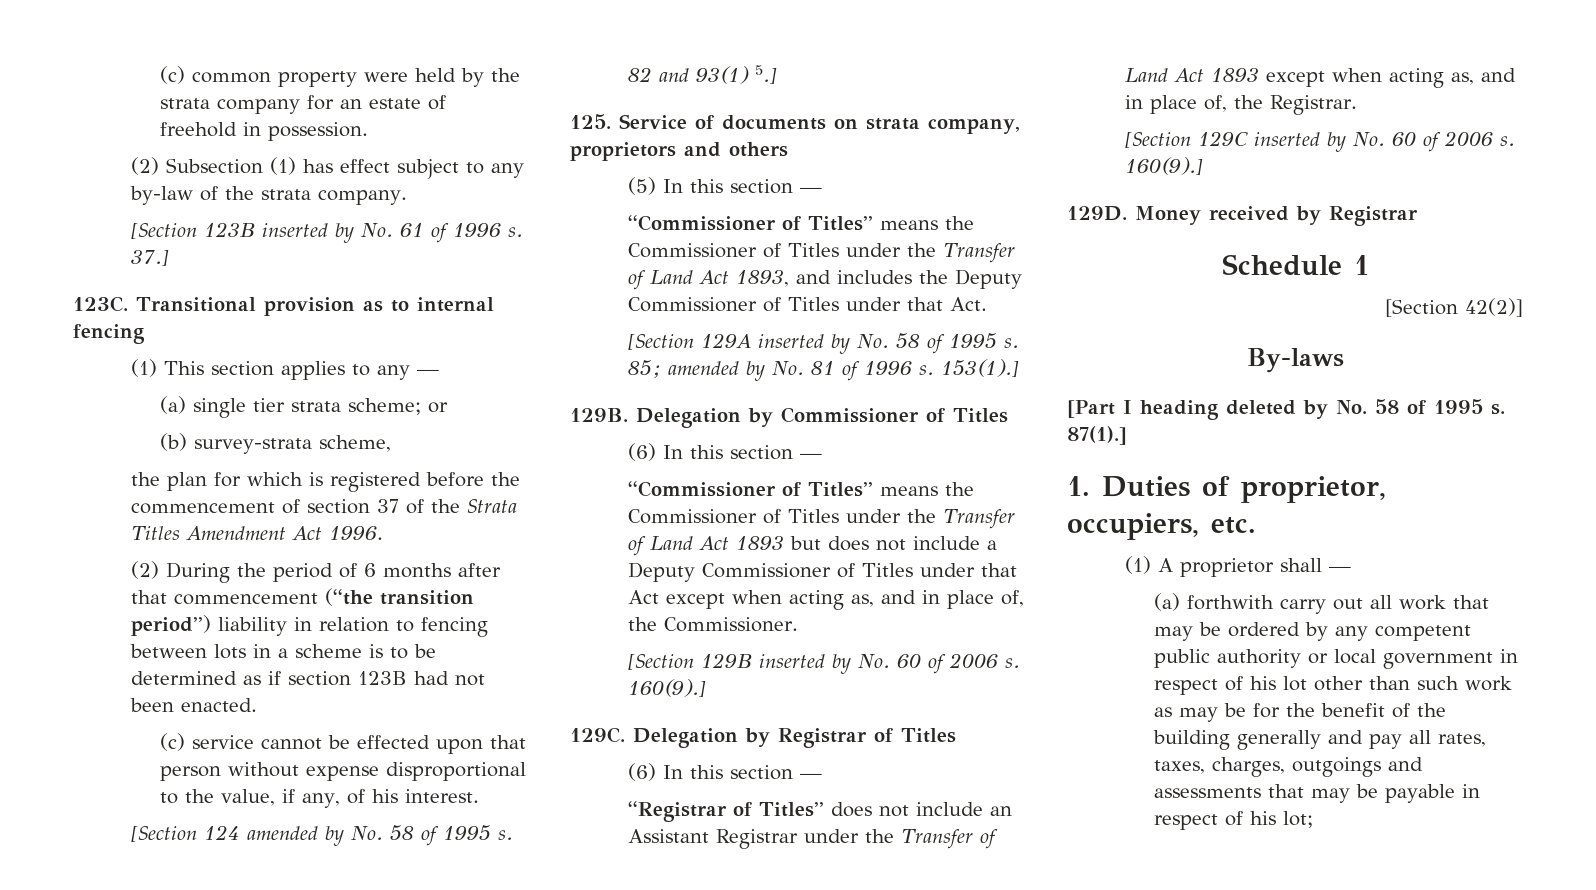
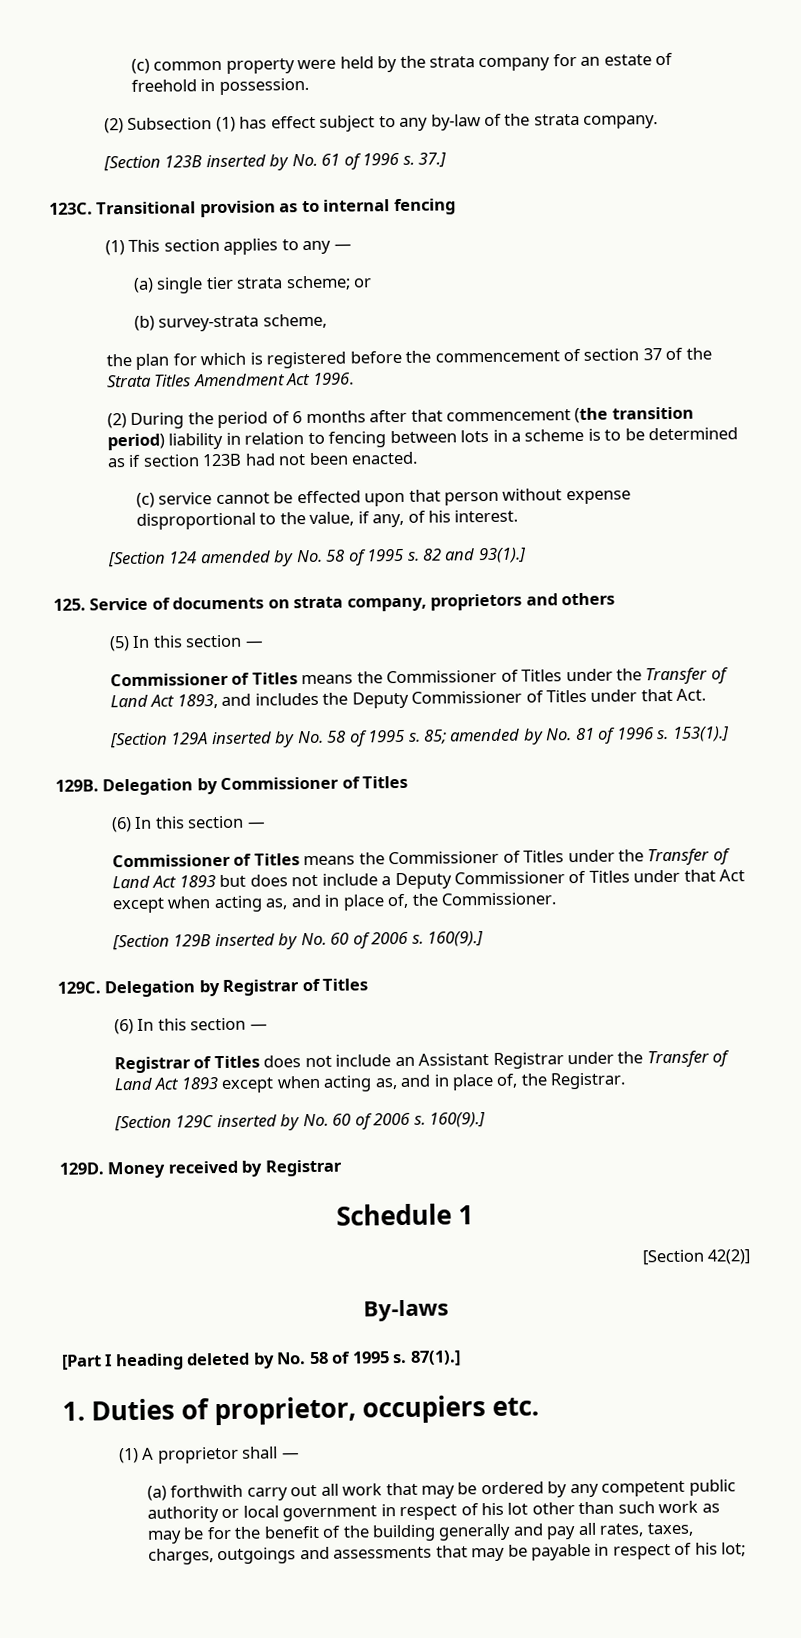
[325,588,475,606] [131,615,212,636] (“the transition period”) -> [574,406,694,424] [106,433,165,451] (the transition period)
[696,65,778,84] 93(1) 5.] -> [477,547,527,564] 93(1).]
[628,215,874,231] “Commissioner of Titles” -> [109,672,298,687] Commissioner of Titles
[628,481,874,497] “Commissioner of Titles” -> [111,853,300,868] Commissioner of Titles
[628,801,825,822] “Registrar of Titles” -> [113,1055,260,1074] Registrar of Titles
[1067,513,1199,540] occupiers, -> [362,1395,487,1424] occupiers

